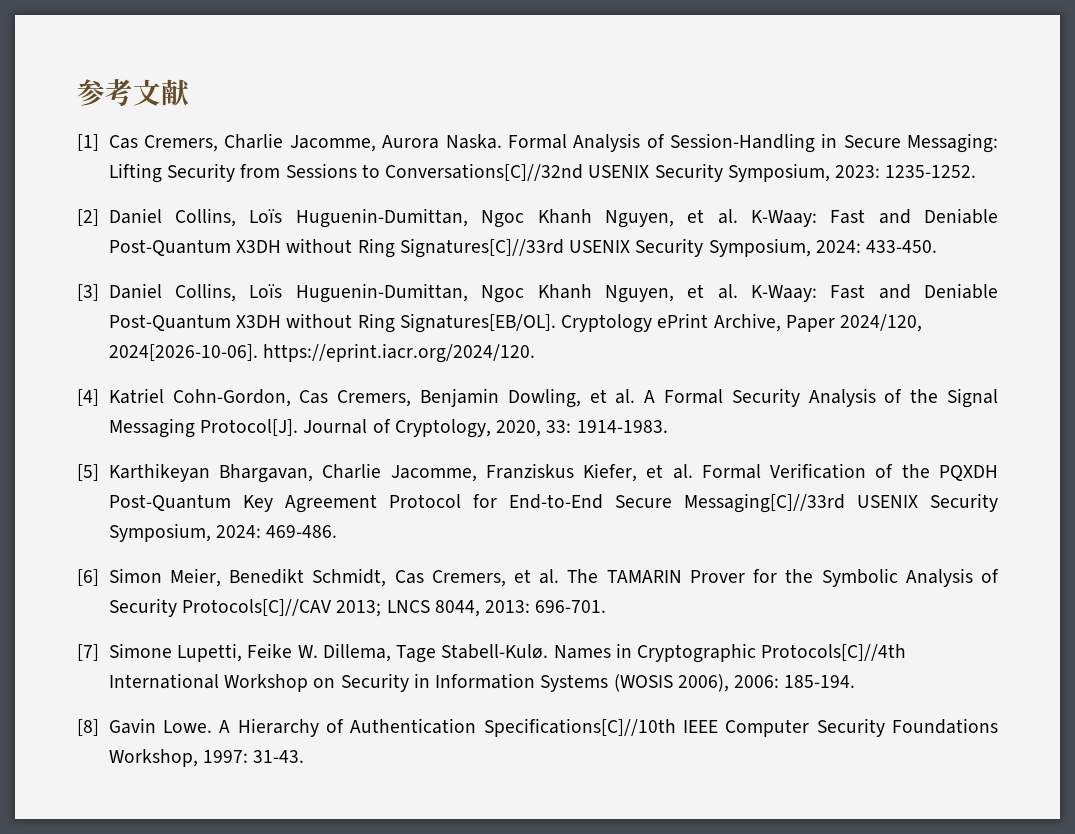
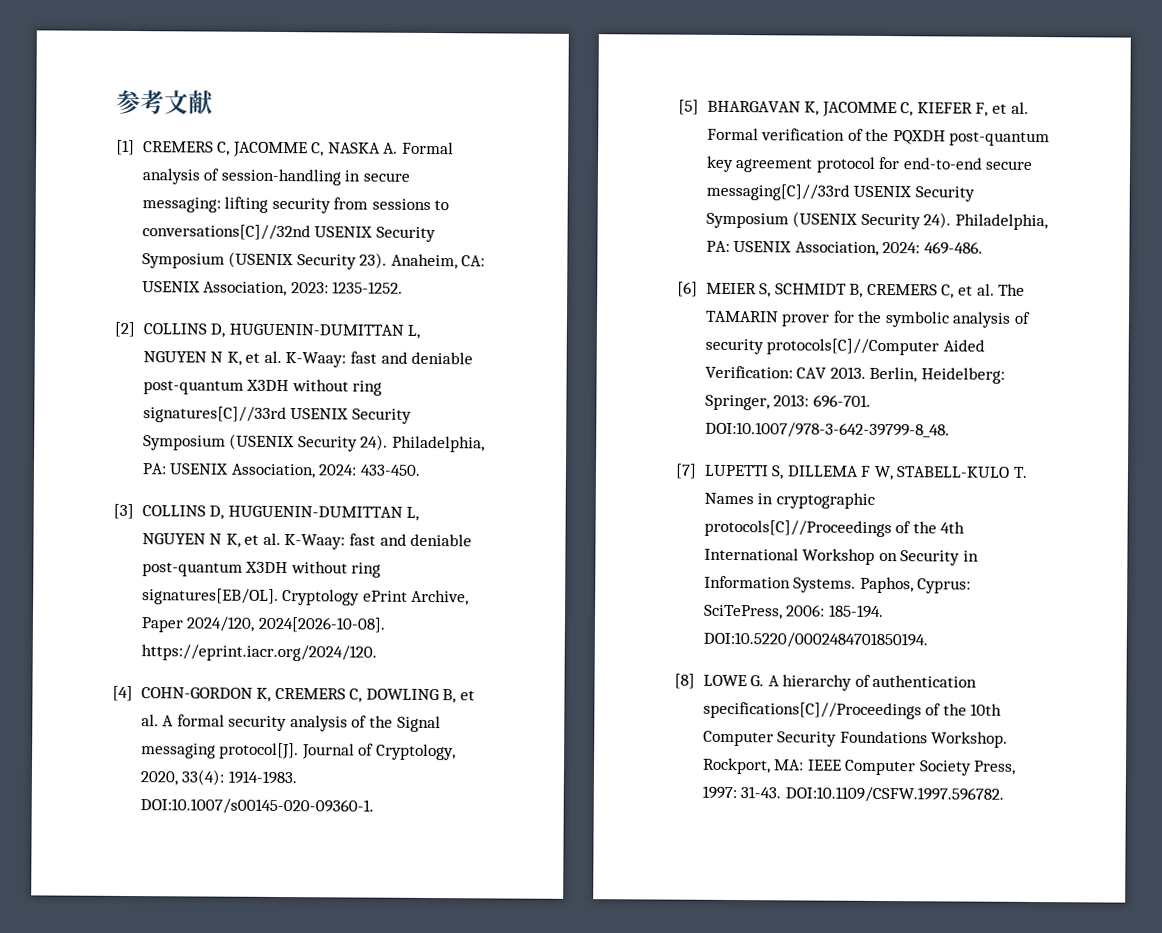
[108,133,998,153] [108,163,977,183] [77,208,998,228] [108,238,938,258] [77,283,998,303] [108,313,556,333] Cas Cremers, Charlie Jacomme, Aurora Naska. Formal Analysis of Session-Handling in Secure Messaging: Lifting Security from Sessions to Conversations[C]//32nd USENIX Security Symposium, 2023: 1235-1252. // [2] Daniel Collins, Loïs Huguenin-Dumittan, Ngoc Khanh Nguyen, et al. K-Waay: Fast and Deniable Post-Quantum X3DH without Ring Signatures[C]//33rd USENIX Security Symposium, 2024: 433-450. // [3] Daniel Collins, Loïs Huguenin-Dumittan, Ngoc Khanh Nguyen, et al. K-Waay: Fast and Deniable Post-Quantum X3DH without Ring Signatures[EB/OL]. -> [142,141,455,158] [141,168,410,186] [141,196,450,214] [141,224,436,243] [141,251,486,270] [141,281,404,297] [114,321,421,339] [142,350,474,368] [142,379,383,396] [142,406,412,424] [142,433,485,453] [141,463,421,479] [113,503,420,521] [141,532,473,550] [141,561,382,578] [141,588,279,605] CREMERS C, JACOMME C, NASKA A. Formal analysis of session-handling in secure messaging: lifting security from sessions to conversations[C]//32nd USENIX Security Symposium (USENIX Security 23). Anaheim, CA: USENIX Association, 2023: 1235-1252. // [2] COLLINS D, HUGUENIN-DUMITTAN L, NGUYEN N K, et al. K-Waay: fast and deniable post-quantum X3DH without ring signatures[C]//33rd USENIX Security Symposium (USENIX Security 24). Philadelphia, PA: USENIX Association, 2024: 433-450. // [3] COLLINS D, HUGUENIN-DUMITTAN L, NGUYEN N K, et al. K-Waay: fast and deniable post-quantum X3DH without ring signatures[EB/OL].
[108,344,258,361] 2024[2026-10-06]. -> [257,616,385,633] 2024[2026-10-08].
[108,388,876,408] Katriel Cohn-Gordon, Cas Cremers, Benjamin Dowling, et al. A Formal Security Analysis -> [140,687,476,704] [140,714,348,732] COHN-GORDON K, CREMERS C, DOWLING B, et al. A formal security analysis
[108,418,299,438] Messaging Protocol[J]. -> [140,742,300,760] messaging protocol[J].
[546,420,572,433] 33: -> [181,769,225,786] 33(4):
(668, 426) none -> [139,798,374,815] DOI:10.1007/s00145-020-09360-1.
[108,463,638,483] Karthikeyan Bhargavan, Charlie Jacomme, Franziskus Kiefer, -> [706,100,989,118] BHARGAVAN K, JACOMME C, KIEFER F,
[770,463,867,479] Verification -> [761,128,846,141] verification
[108,493,999,513] [108,523,338,542] [77,568,506,587] Post-Quantum Key Agreement Protocol for End-to-End Secure Messaging[C]//33rd USENIX Security Symposium, 2024: 469-486. // [6] Simon Meier, Benedikt Schmidt, Cas Cremers, -> [949,131,1051,147] [705,155,1034,173] [705,183,975,202] [705,211,1048,231] [705,240,983,256] [677,281,955,299] post-quantum key agreement protocol for end-to-end secure messaging[C]//33rd USENIX Security Symposium (USENIX Security 24). Philadelphia, PA: USENIX Association, 2024: 469-486. // [6] MEIER S, SCHMIDT B, CREMERS C,
[689,570,745,583] Prover -> [781,313,831,327] prover
[821,568,999,587] [108,598,480,617] Symbolic Analysis of Security Protocols[C]//CAV 2013; LNCS 8044, -> [884,311,1032,328] [704,338,985,356] [704,365,1005,384] [704,394,770,411] symbolic analysis of security protocols[C]//Computer Aided Verification: CAV 2013. Berlin, Heidelberg: Springer,
(607, 606) none -> [704,421,950,439] DOI:10.1007/978-3-642-39799-8_48.
[108,643,907,663] Simone Lupetti, Feike W. Dillema, Tage Stabell-Kulø. Names in Cryptographic Protocols[C]//4th -> [703,464,1029,481] [703,492,875,509] [703,519,966,538] LUPETTI S, DILLEMA F W, STABELL-KULO T. Names in cryptographic protocols[C]//Proceedings of the 4th
[540,674,729,692] Systems (WOSIS 2006), -> [793,576,972,594] [702,604,783,620] Systems. Paphos, Cyprus: SciTePress,
(856, 681) none -> [702,631,928,649] DOI:10.5220/0002484701850194.
[108,718,999,737] [108,749,198,767] Gavin Lowe. A Hierarchy of Authentication Specifications[C]//10th IEEE Computer Security Foundations Workshop, -> [702,674,978,691] [702,701,1003,720] [702,730,1009,748] [701,757,1017,776] LOWE G. A hierarchy of authentication specifications[C]//Proceedings of the 10th Computer Security Foundations Workshop. Rockport, MA: IEEE Computer Society Press,
(305, 756) none -> [784,786,1004,803] DOI:10.1109/CSFW.1997.596782.

